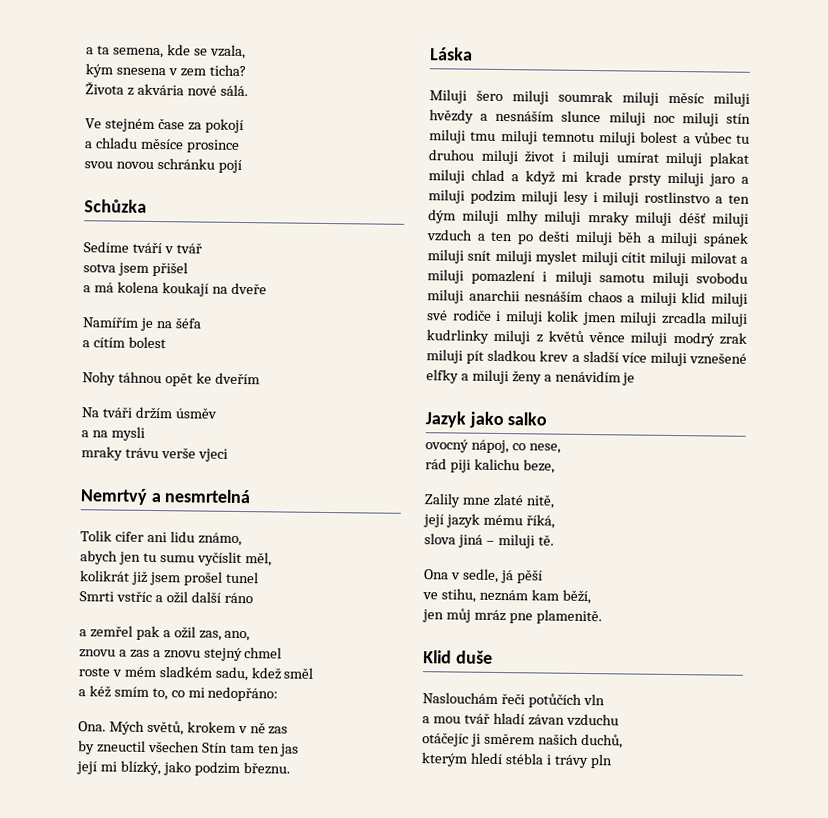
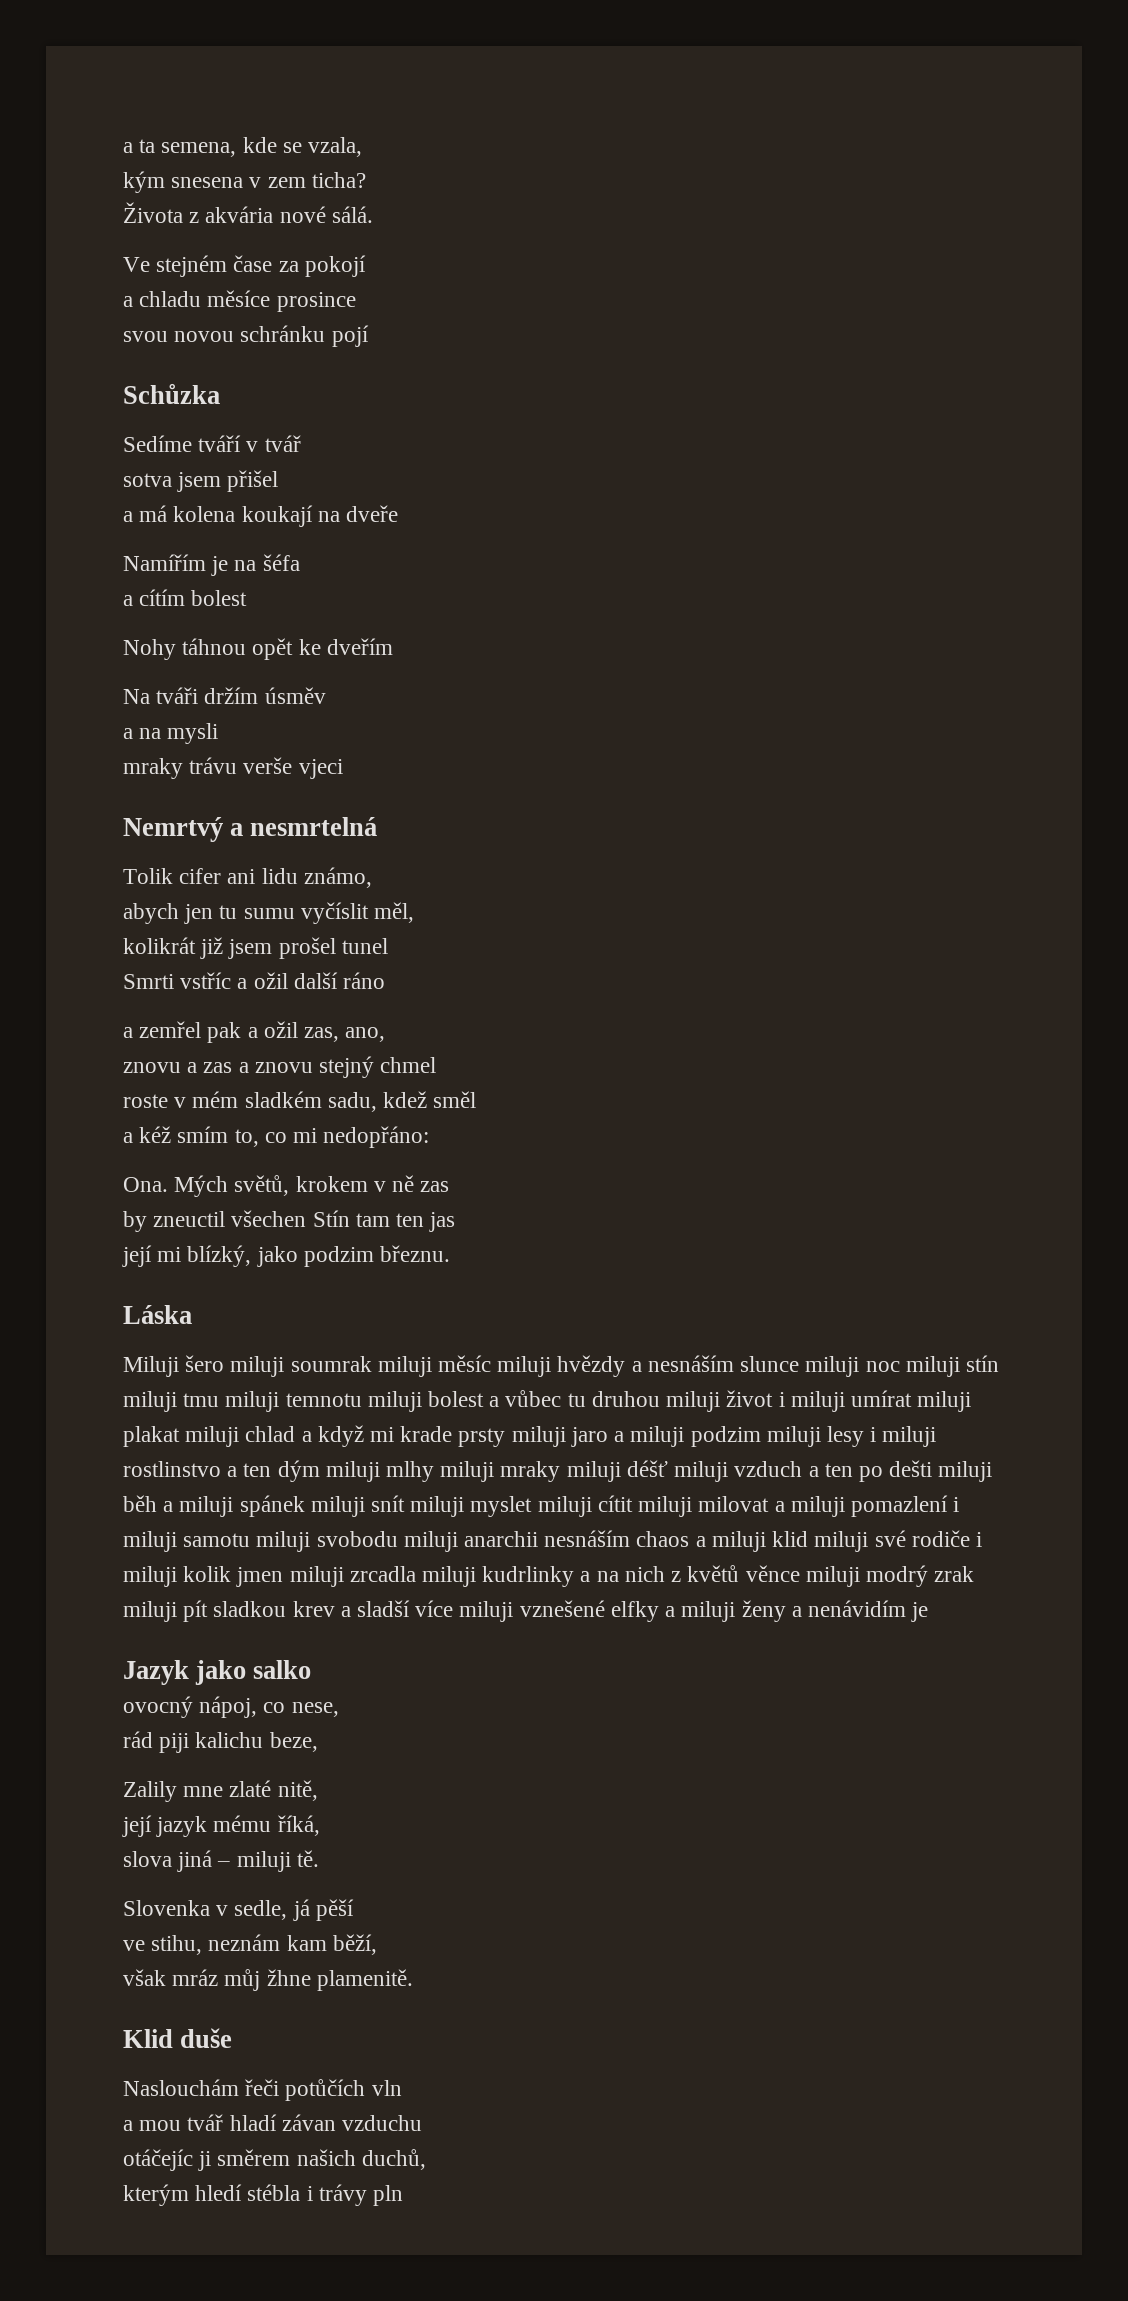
[493,329,531,345] miluji -> [580,1566,665,1582] a na nich
[424,569,449,580] Ona -> [123,1900,210,1916] Slovenka
[422,608,533,624] jen můj mráz pne -> [123,1969,311,1991] však mráz můj žhne

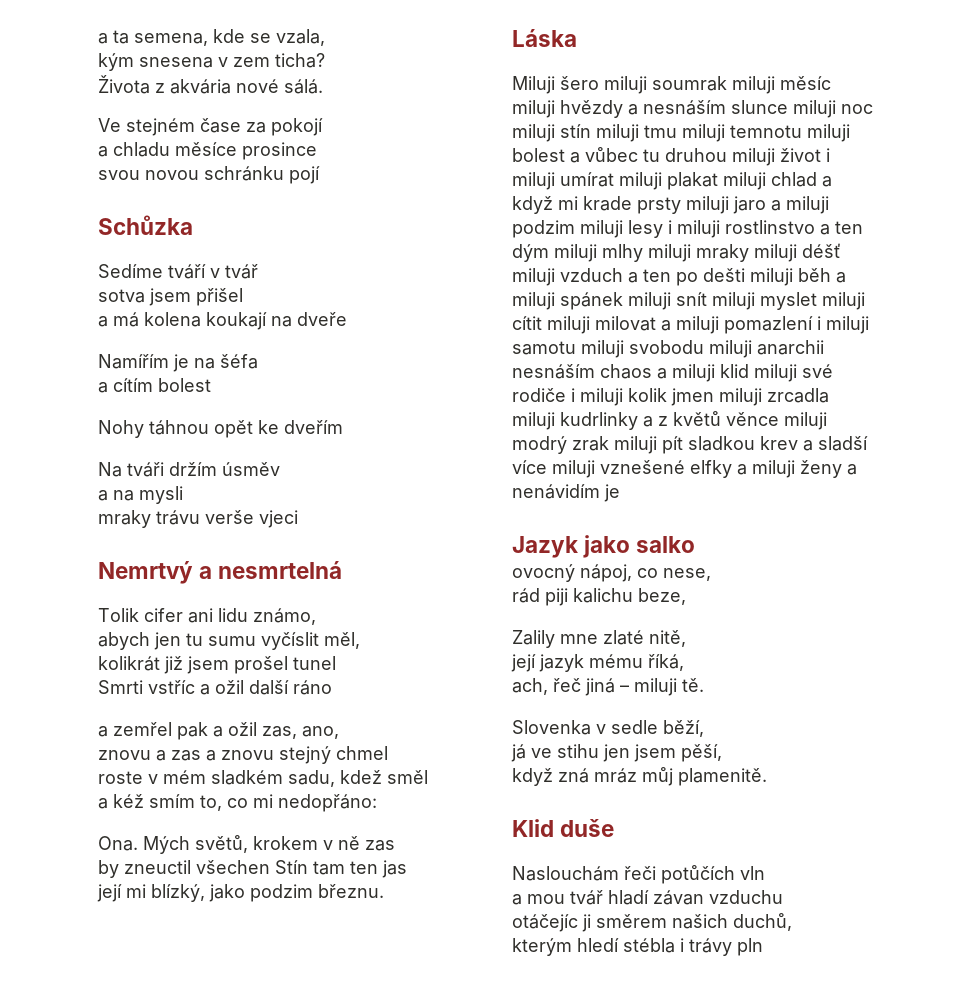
[596,1566,665,1582] na nich -> (653, 421) none
[123,1851,172,1867] slova -> [512,678,581,695] ach, řeč
[234,1899,354,1921] [123,1934,377,1955] [123,1969,166,1986] sedle, já pěší // ve stihu, neznám kam běží, // však -> [611,720,704,737] [511,744,722,762] [512,768,589,786] sedle běží, // já ve stihu jen jsem pěší, // když zná
[266,1969,311,1986] žhne -> (673, 776) none

